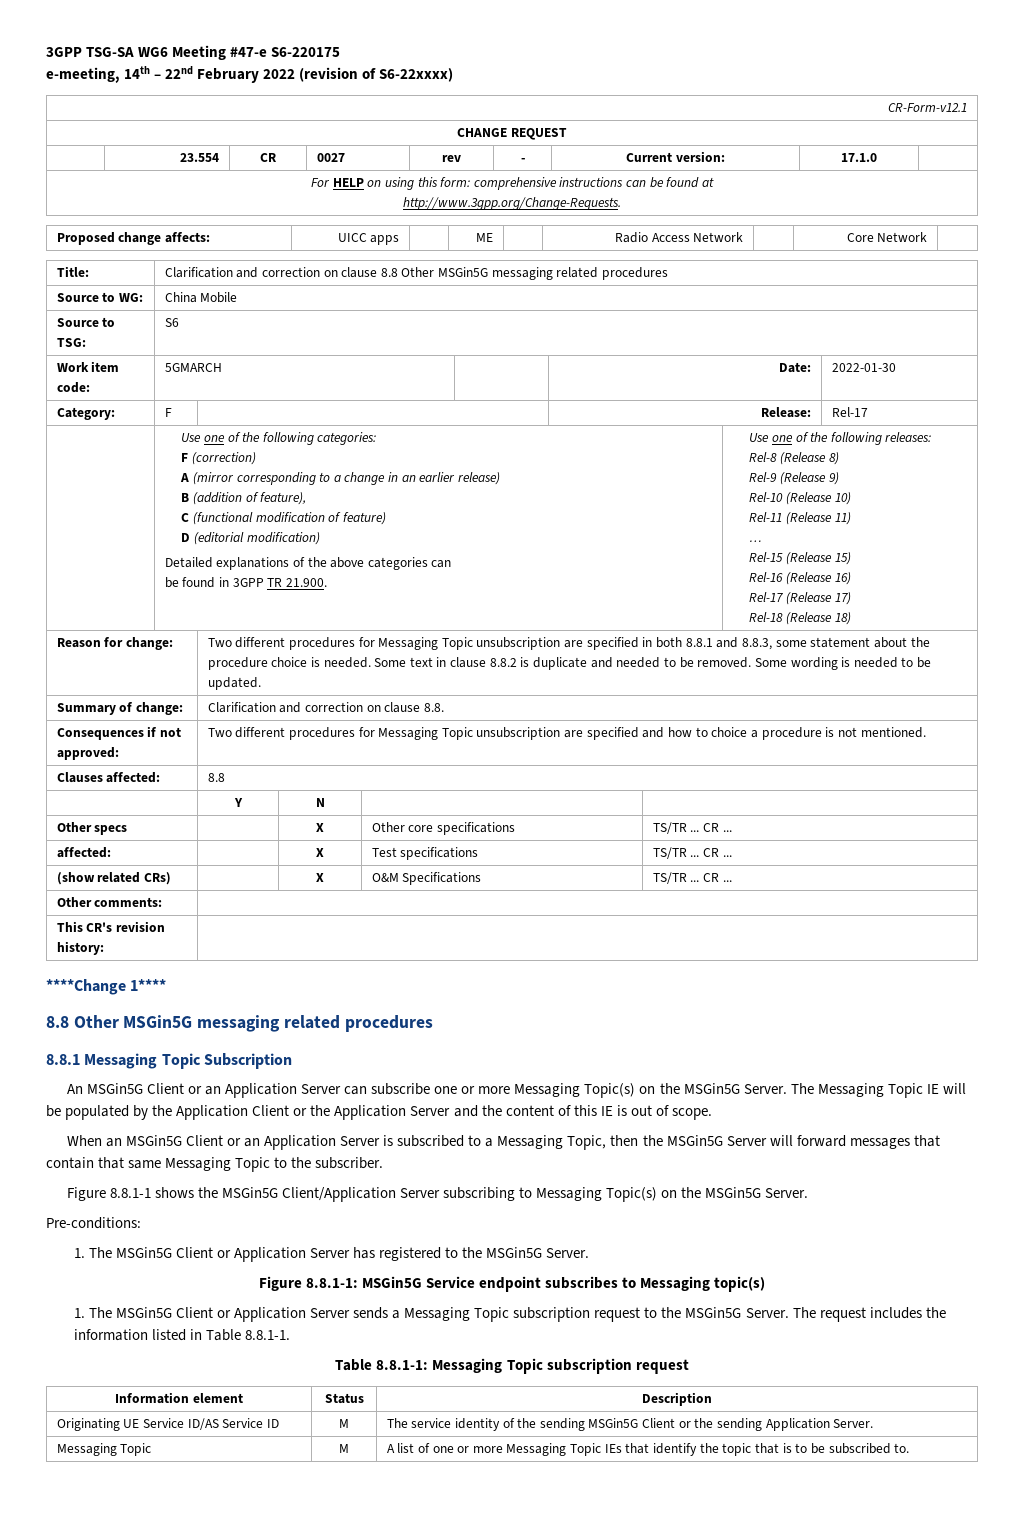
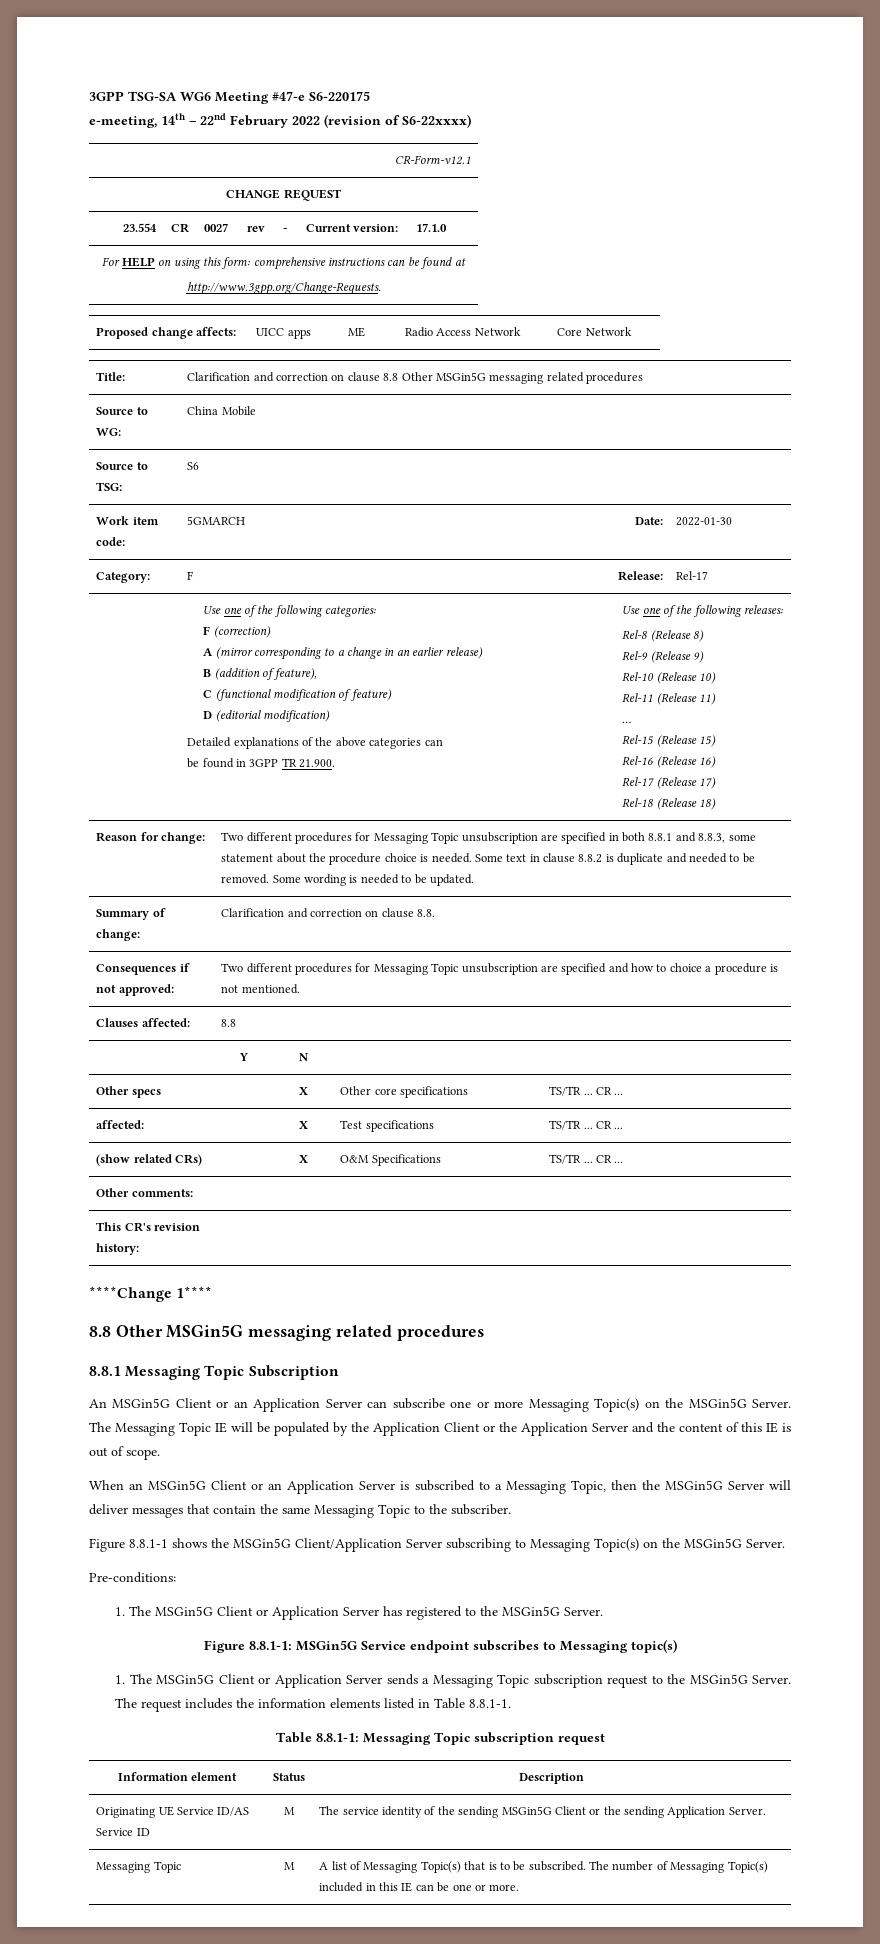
[796,1135,846,1147] forward -> [89,1504,128,1515] deliver
[98,1157,125,1169] that -> [260,1504,278,1514] the
(148, 1335) none -> [330,1698,381,1708] elements
[432,1443,910,1456] one or more Messaging Topic IEs that identify the topic that is to be subscribed to. -> [363,1861,768,1873] [319,1882,520,1892] Messaging Topic(s) that is to be subscribed. The number of Messaging Topic(s) included in this IE can be one or more.

